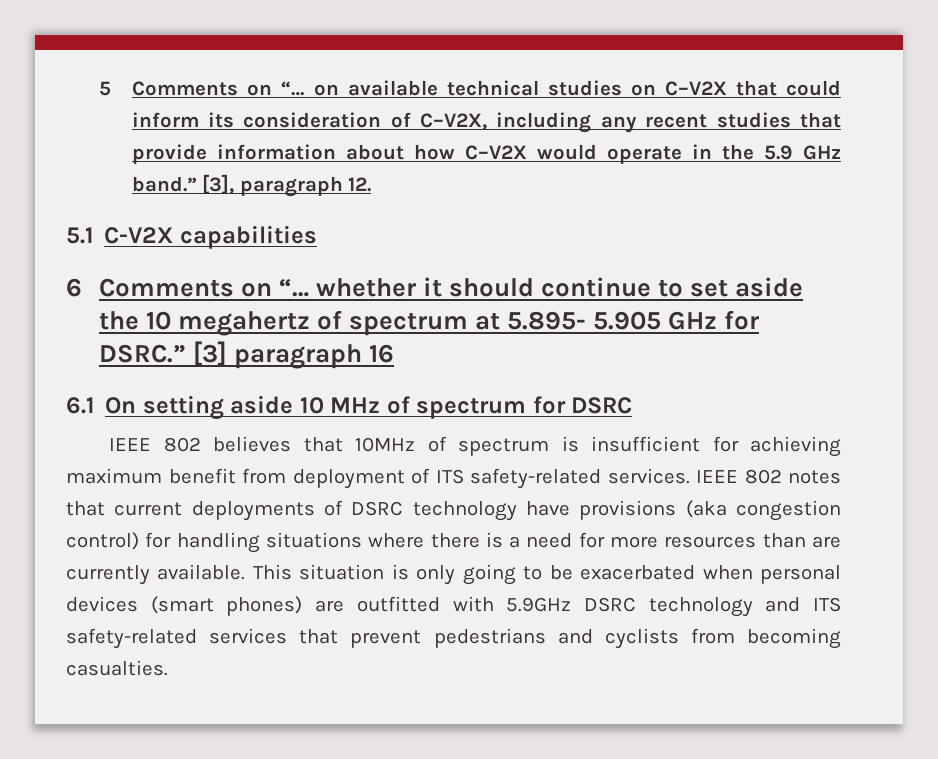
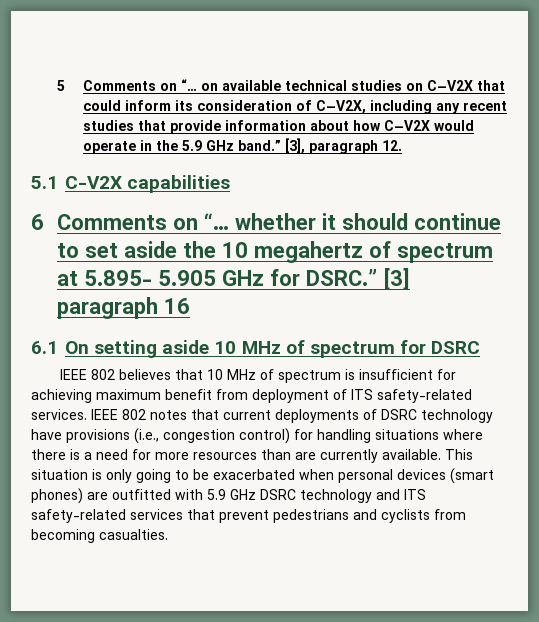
[355,437,416,452] 10MHz -> [207,369,257,380] 10 MHz
[685,500,727,518] (aka -> [134,428,159,444] (i.e.,
[506,597,572,612] 5.9GHz -> [207,489,256,500] 5.9 GHz

